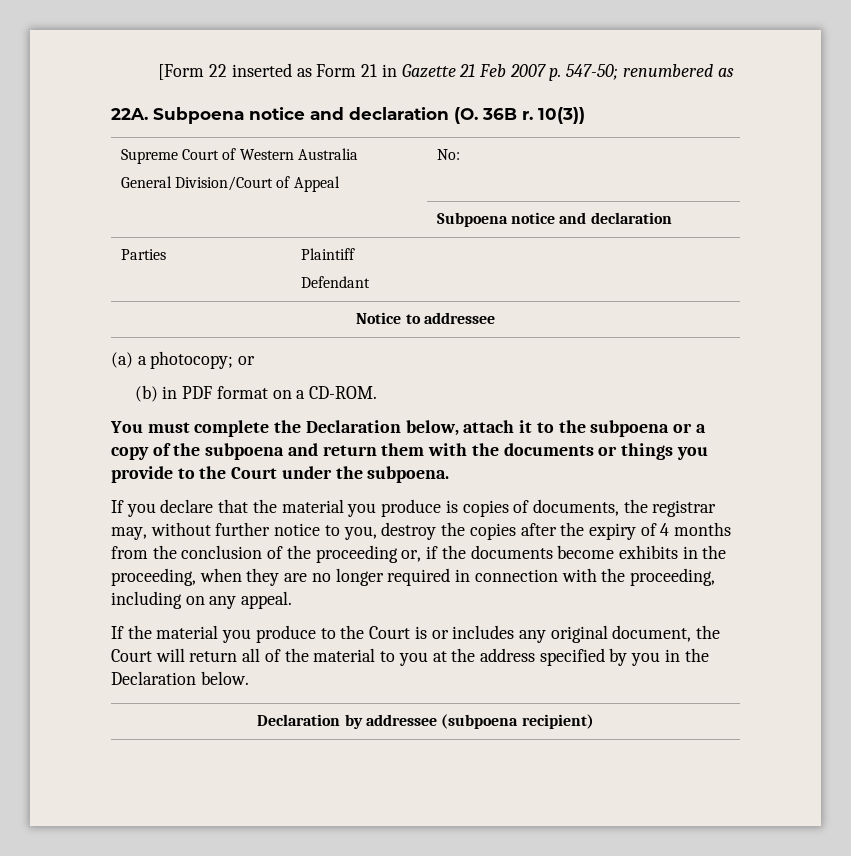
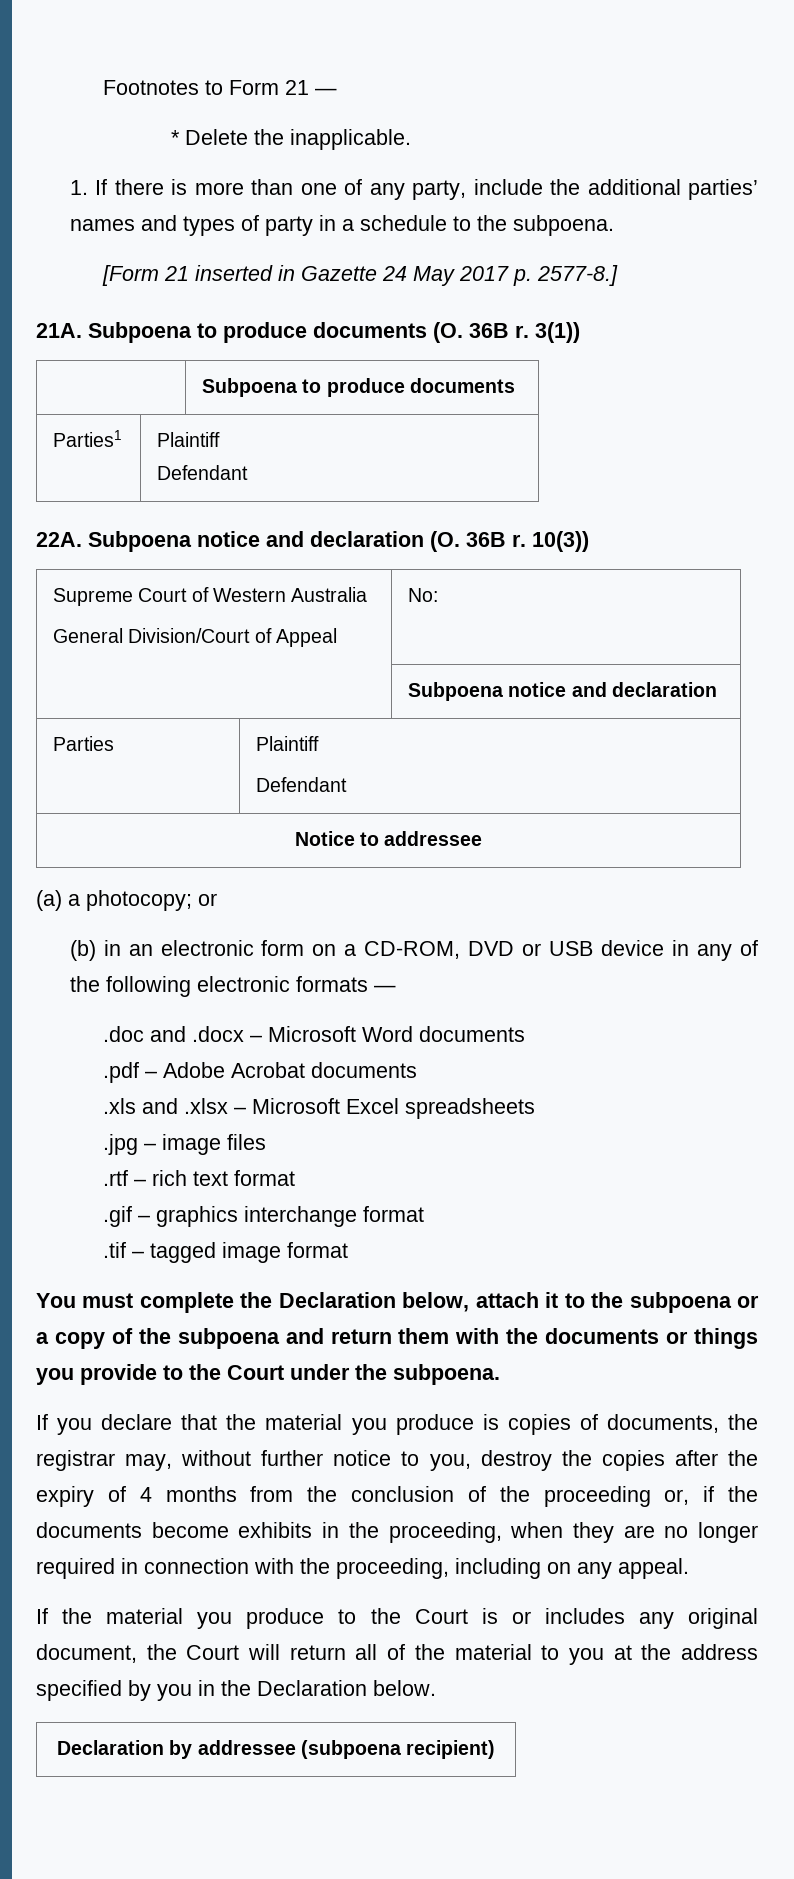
[158,63,734,81] [Form 22 inserted as Form 21 in Gazette 21 Feb 2007 p. 547-50; renumbered as -> [103,80,338,95] [170,129,411,150] [69,179,758,200] [69,215,614,236] [102,265,619,286] [36,322,580,343] [202,378,515,397] [53,430,123,447] [157,432,221,447] [157,465,249,480] Footnotes to Form 21 — // * Delete the inapplicable. // 1. If there is more than one of any party, include the additional parties’ names and types of party in a schedule to the subpoena. // [Form 21 inserted in Gazette 24 May 2017 p. 2577-8.] // 21A. Subpoena to produce documents (O. 36B r. 3(1)) // | Subpoena to produce documents // Parties1 | Plaintiff // Defendant
[182,386,378,399] PDF format on a CD-ROM. -> [128,940,758,961] [69,976,396,997] [103,1026,526,1042] [103,1062,418,1083] [103,1098,536,1119] [103,1134,267,1155] [103,1170,296,1186] [103,1206,425,1227] [103,1242,349,1263] an electronic form on a CD-ROM, DVD or USB device in any of the following electronic formats — // .doc and .docx – Microsoft Word documents // .pdf – Adobe Acrobat documents // .xls and .xlsx – Microsoft Excel spreadsheets // .jpg – image files // .rtf – rich text format // .gif – graphics interchange format // .tif – tagged image format

